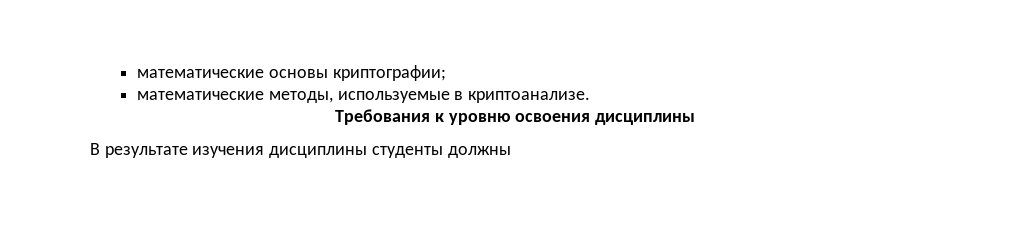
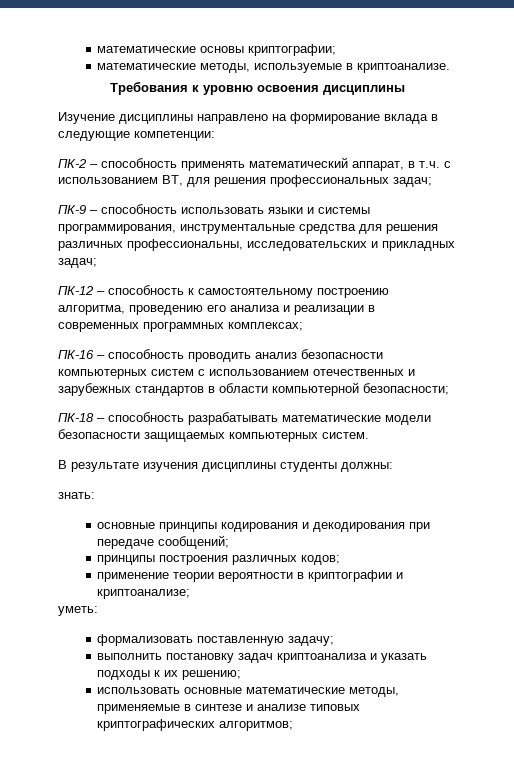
(695, 119) none -> [58,112,438,124] [58,131,215,141] [58,157,451,171] [58,175,432,187] [58,204,370,214] [58,224,438,234] [58,239,455,251] [58,258,97,268] [58,285,389,298] [58,305,375,315] [58,322,303,332] [58,349,383,362] [58,369,415,379] [58,382,449,396] [58,412,431,425] [58,429,369,442] // Изучение дисциплины направлено на формирование вклада в следующие компетенции: // ПК-2 – способность применять математический аппарат, в т.ч. с использованием ВТ, для решения профессиональных задач; // ПК-9 – способность использовать языки и системы программирования, инструментальные средства для решения различных профессиональны, исследовательских и прикладных задач; // ПК-12 – способность к самостоятельному построению алгоритма, проведению его анализа и реализации в современных программных комплексах; // ПК-16 – способность проводить анализ безопасности компьютерных систем с использованием отечественных и зарубежных стандартов в области компьютерной безопасности; // ПК-18 – способность разрабатывать математические модели безопасности защищаемых компьютерных систем.
[447,146,511,158] должны -> [341,462,393,472] [58,492,95,499] [97,522,431,532] [97,535,230,549] [97,555,341,565] [97,570,404,582] [97,589,191,599] [58,606,98,616] [97,634,335,646] [97,653,428,663] [97,670,242,680] [97,687,400,697] [97,704,361,714] [97,719,294,731] должны: // знать: // основные принципы кодирования и декодирования при передаче сообщений; // принципы построения различных кодов; // применение теории вероятности в криптографии и криптоанализе; // уметь: // формализовать поставленную задачу; // выполнить постановку задач криптоанализа и указать подходы к их решению; // использовать основные математические методы, применяемые в синтезе и анализе типовых криптографических алгоритмов;

